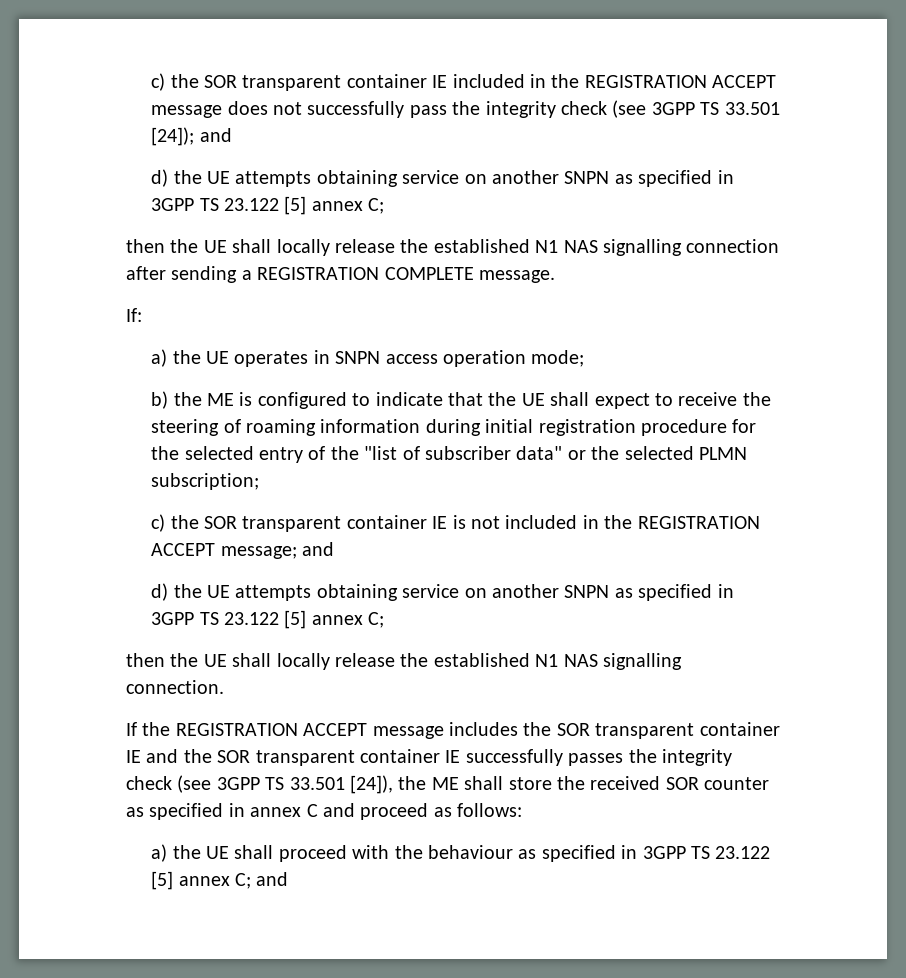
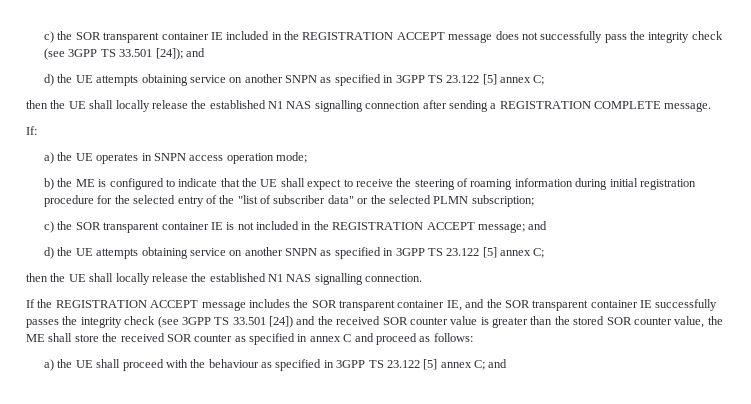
[126,750,141,763] IE -> [446,300,462,311] IE,
[350,775,393,794] [24]), -> [269,316,705,328] [24]) and the received SOR counter value is greater than the stored SOR counter value,

